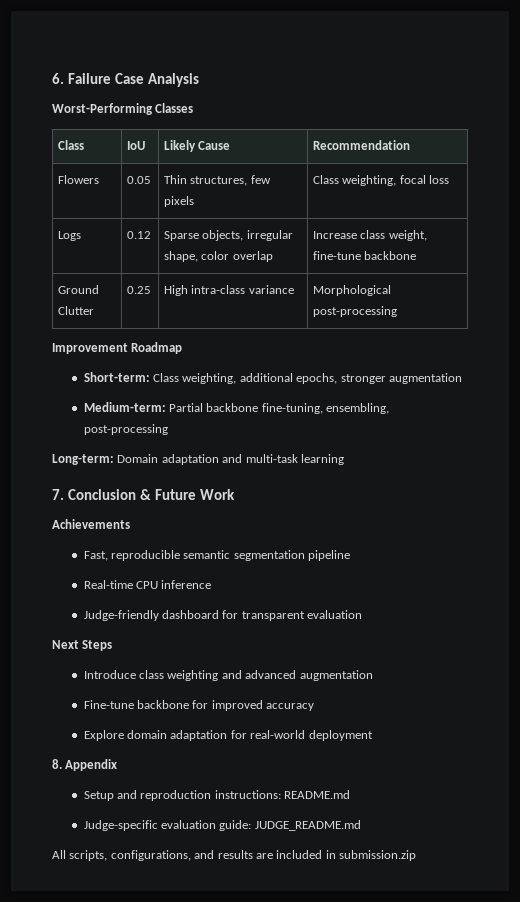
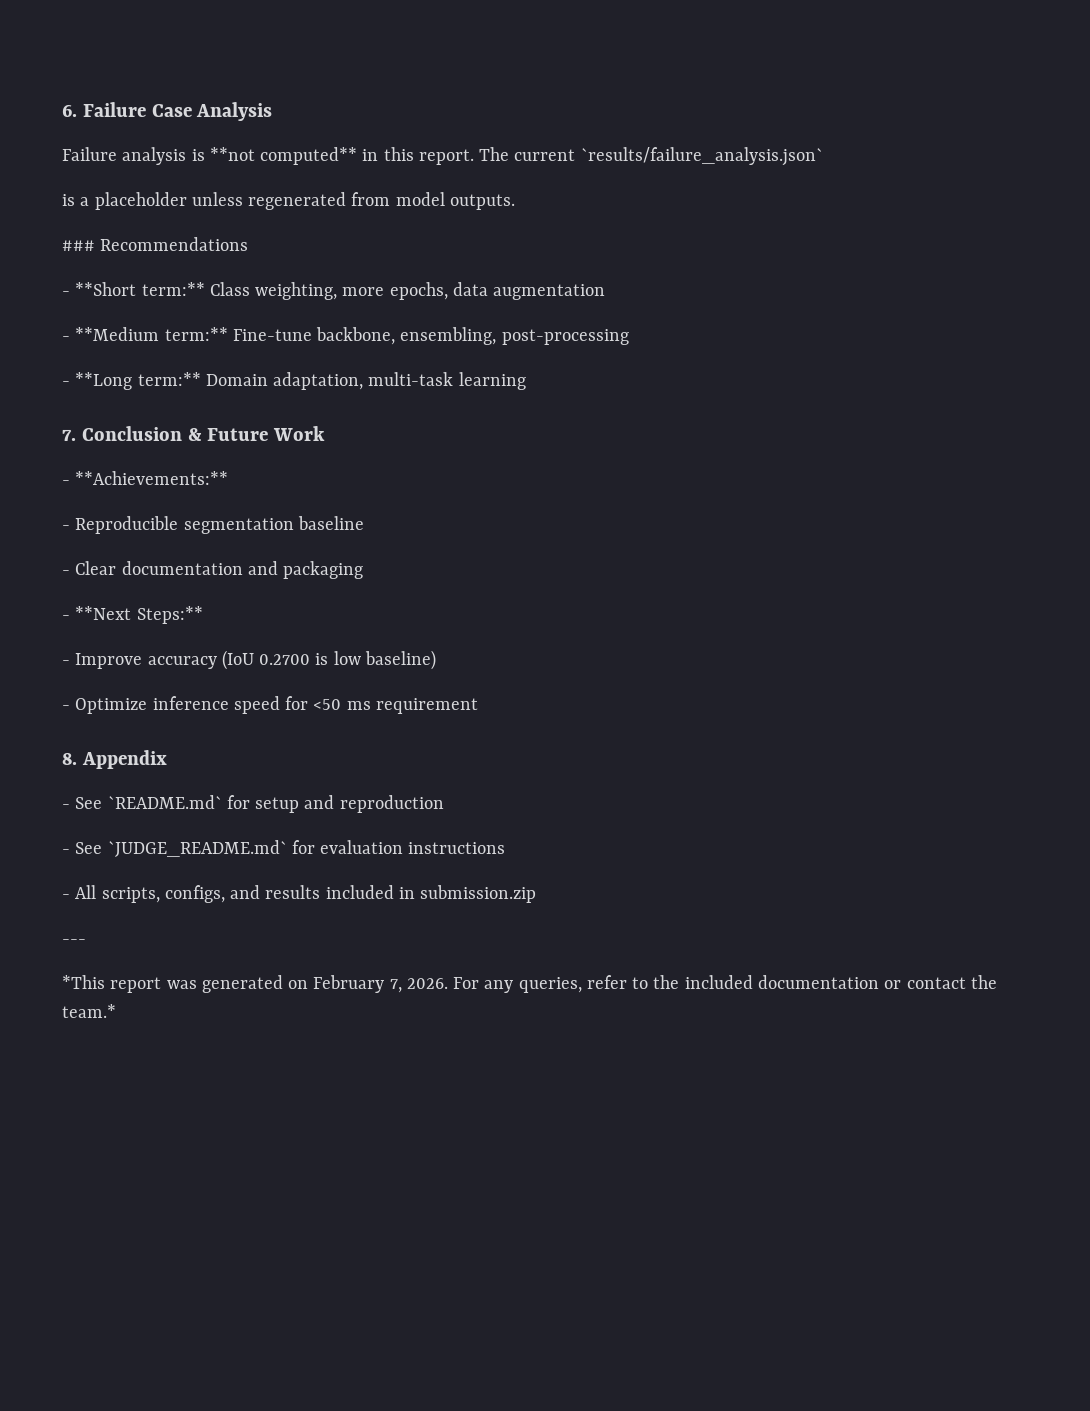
[52,103,194,115] [58,140,85,150] [127,141,146,150] [164,140,231,152] [313,140,411,150] [58,175,100,184] [127,176,152,184] [164,175,271,186] [164,196,195,207] [313,175,450,186] [58,231,82,241] [127,231,152,239] [164,230,293,241] [164,251,273,262] [313,230,427,241] [313,251,417,260] [58,285,100,294] [58,306,95,315] [127,286,152,294] [164,285,294,296] [313,285,392,296] [313,306,398,317] [52,342,183,354] [83,372,462,384] [83,402,390,414] [83,424,168,435] [52,454,243,465] Worst-Performing Classes // Class | IoU | Likely Cause | Recommendation // Flowers | 0.05 | Thin structures, few pixels | Class weighting, focal loss // Logs | 0.12 | Sparse objects, irregular shape, color overlap | Increase class weight, fine-tune backbone // Ground Clutter | 0.25 | High intra-class variance | Morphological post-processing // Improvement Roadmap // Short-term: Class weighting, additional epochs, stronger augmentation // Medium-term: Partial backbone fine-tuning, ensembling, post-processing // Long-term: Domain adaptation and -> [62,147,823,166] [62,192,515,210] [62,237,249,251] [62,282,606,300] [62,327,629,345] [62,372,364,390] Failure analysis is **not computed** in this report. The current `results/failure_analysis.json` // is a placeholder unless regenerated from model outputs. // ### Recommendations // - **Short term:** Class weighting, more epochs, data augmentation // - **Medium term:** Fine-tune backbone, ensembling, post-processing // - **Long term:** Domain adaptation,
[52,519,130,529] [83,550,351,561] [83,580,212,589] [83,610,363,621] [52,640,113,651] [83,670,373,681] [83,700,315,711] [83,730,373,741] [52,759,118,771] [83,790,351,801] [83,820,361,831] Achievements // Fast, reproducible semantic segmentation pipeline // Real-time CPU inference // Judge-friendly dashboard for transparent evaluation // Next Steps // Introduce class weighting and advanced augmentation // Fine-tune backbone for improved accuracy // Explore domain adaptation for real-world deployment // 8. Appendix // Setup and reproduction instructions: README.md // Judge-specific evaluation guide: JUDGE_README.md // -> [62,471,229,485] [62,516,364,534] [62,561,364,579] [62,606,203,624] [62,650,436,670] [62,696,478,714] [62,750,167,769] [62,795,444,813] [62,840,506,857] [62,894,70,899] - **Achievements:** // - Reproducible segmentation baseline // - Clear documentation and packaging // - **Next Steps:** // - Improve accuracy (IoU 0.2700 is low baseline) // - Optimize inference speed for <50 ms requirement // 8. Appendix // - See `README.md` for setup and reproduction // - See `JUDGE_README.md` for evaluation instructions // -
[110,850,191,861] configurations, -> [164,885,225,903] configs,
[255,853,273,859] are -> (321, 892) none
(416, 855) none -> [62,939,86,944] [62,975,997,993] [62,1004,116,1018] // --- // *This report was generated on February 7, 2026. For any queries, refer to the included documentation or contact the team.*

